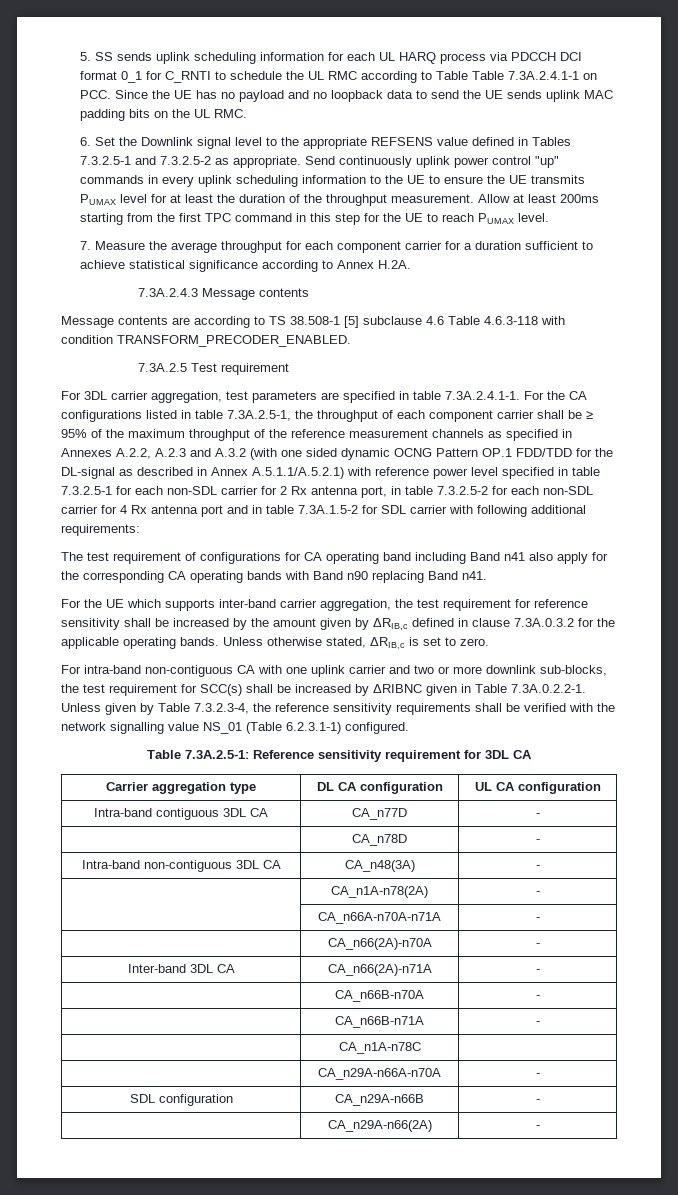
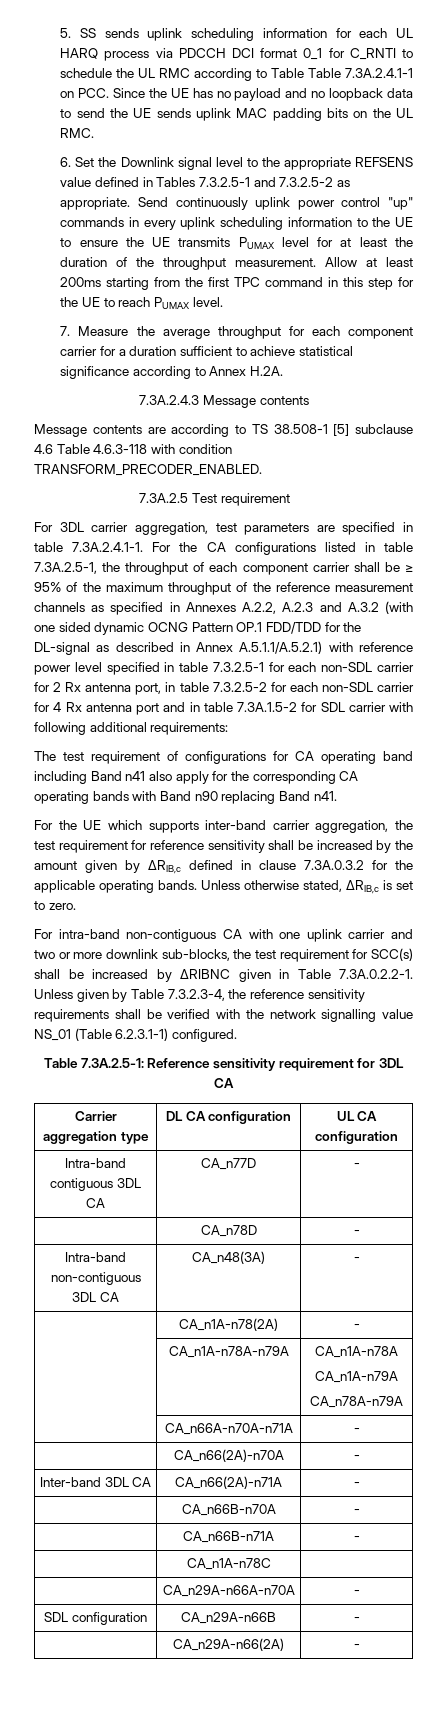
(540, 893) none -> [168,1346,289,1358] [314,1346,398,1358] [314,1371,398,1383] [309,1396,403,1408] // | CA_n1A-n78A-n79A | CA_n1A-n78A // CA_n1A-n79A // CA_n78A-n79A

